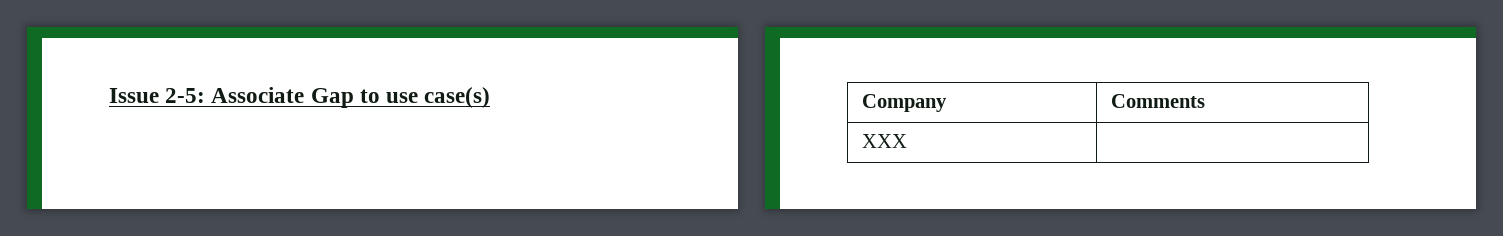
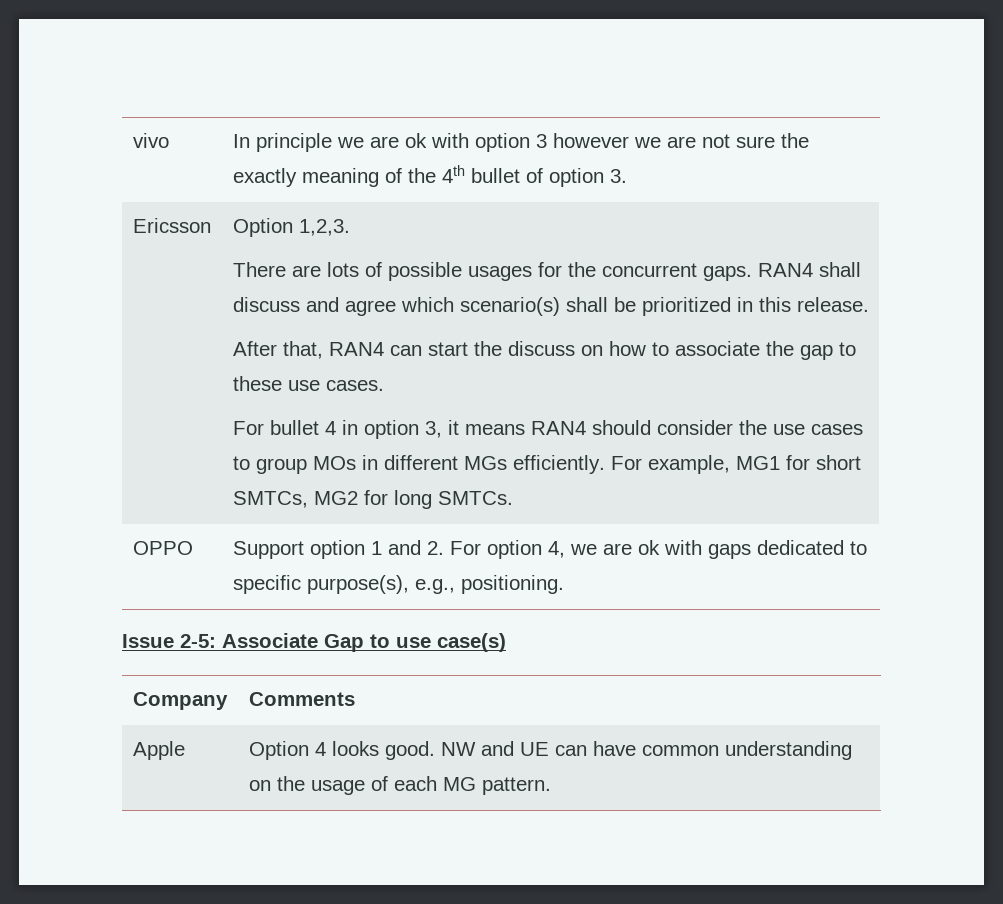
(109, 95) none -> [132,133,169,148] [232,133,809,152] [232,165,627,187] [132,218,211,233] [232,218,350,237] [232,262,861,281] [232,297,869,316] [232,341,856,360] [232,376,384,391] [232,420,863,439] [232,455,861,474] [232,490,513,509] [132,541,193,555] [232,540,867,559] [232,575,564,594] vivo | In principle we are ok with option 3 however we are not sure the exactly meaning of the 4th bullet of option 3. // Ericsson | Option 1,2,3. // There are lots of possible usages for the concurrent gaps. RAN4 shall discuss and agree which scenario(s) shall be prioritized in this release. // After that, RAN4 can start the discuss on how to associate the gap to these use cases. // For bullet 4 in option 3, it means RAN4 should consider the use cases to group MOs in different MGs efficiently. For example, MG1 for short SMTCs, MG2 for long SMTCs. // OPPO | Support option 1 and 2. For option 4, we are ok with gaps dedicated to specific purpose(s), e.g., positioning. //
[862,134,908,148] XXX | -> [132,741,185,760] [248,741,852,760] [248,776,551,795] Apple | Option 4 looks good. NW and UE can have common understanding on the usage of each MG pattern.

